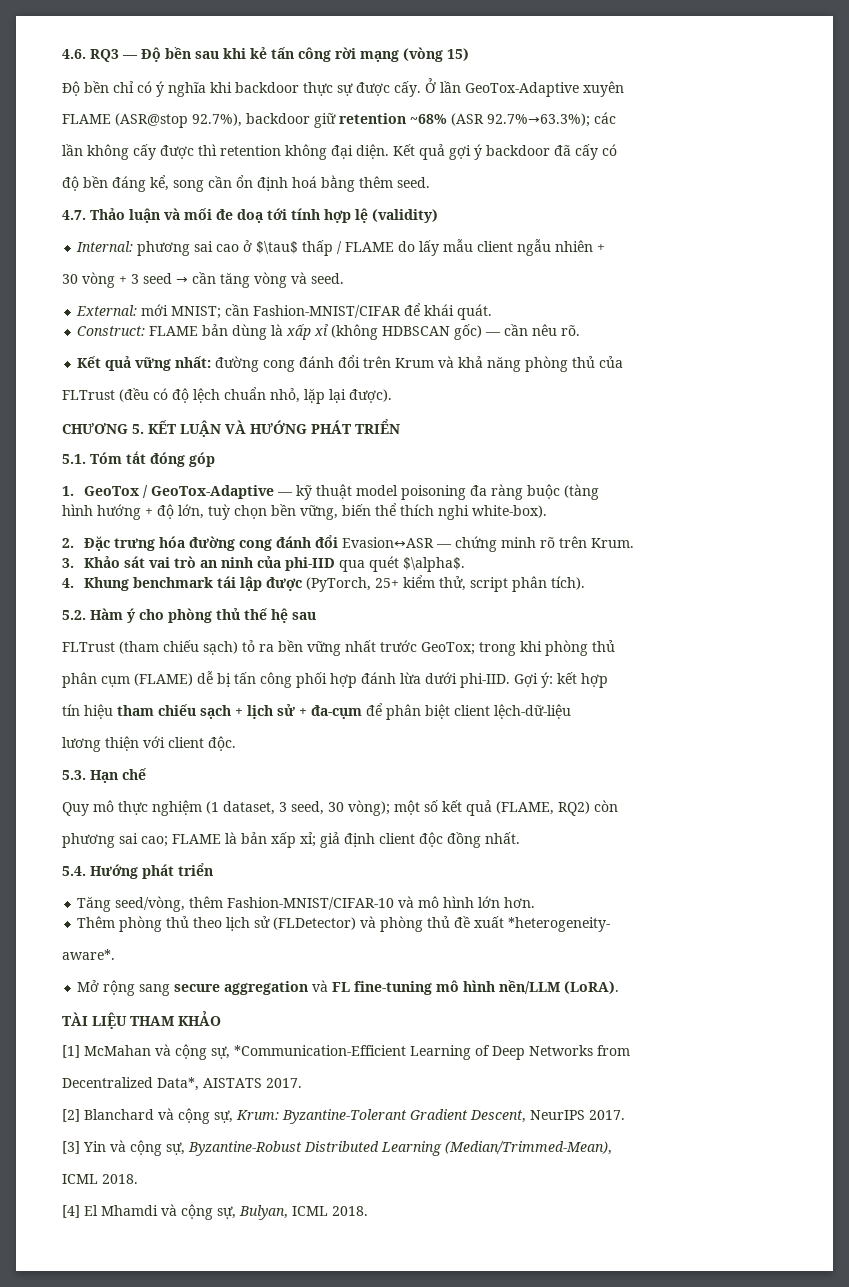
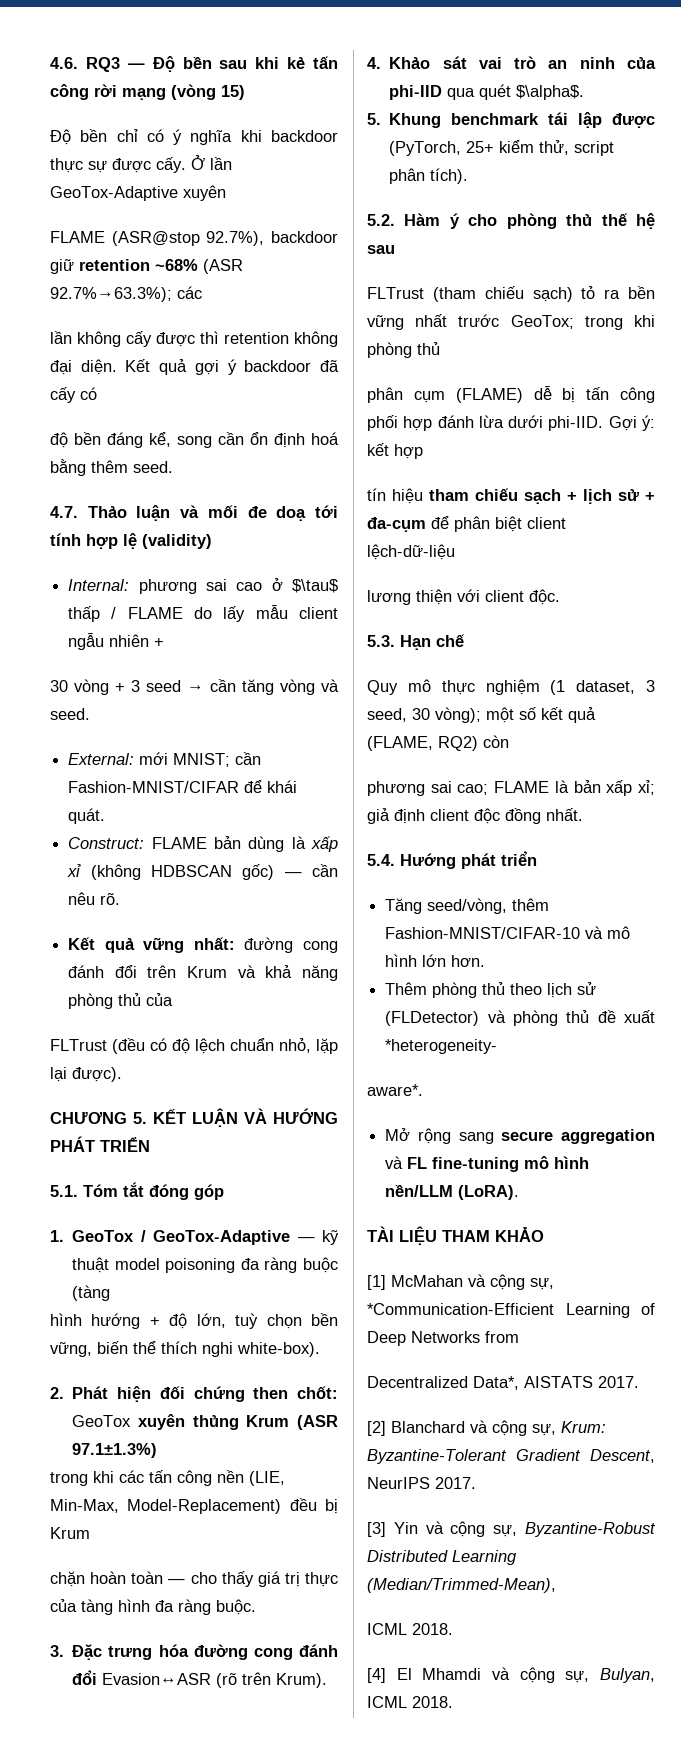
(74, 543) none -> [72,1386,338,1402] [72,1414,338,1430] [72,1443,158,1458] [50,1470,285,1486] [50,1498,338,1514] [50,1527,90,1539] [50,1571,338,1587] [50,1599,256,1615] [50,1645,64,1657] Phát hiện đối chứng then chốt: GeoTox xuyên thủng Krum (ASR 97.1±1.3%) // trong khi các tấn công nền (LIE, Min-Max, Model-Replacement) đều bị Krum // chặn hoàn toàn — cho thấy giá trị thực của tàng hình đa ràng buộc. // 3.
[436,536,635,552] [62,558,74,568] — chứng minh rõ trên Krum. // 3. -> [216,1672,328,1688] [367,57,381,69] (rõ trên Krum). // 4.
[62,578,74,588] 4. -> [367,113,381,125] 5.

